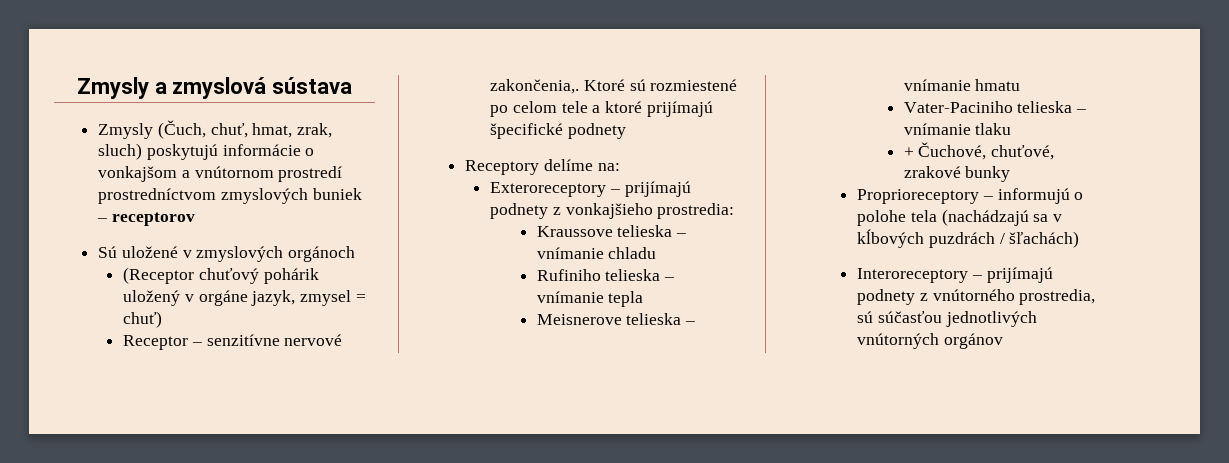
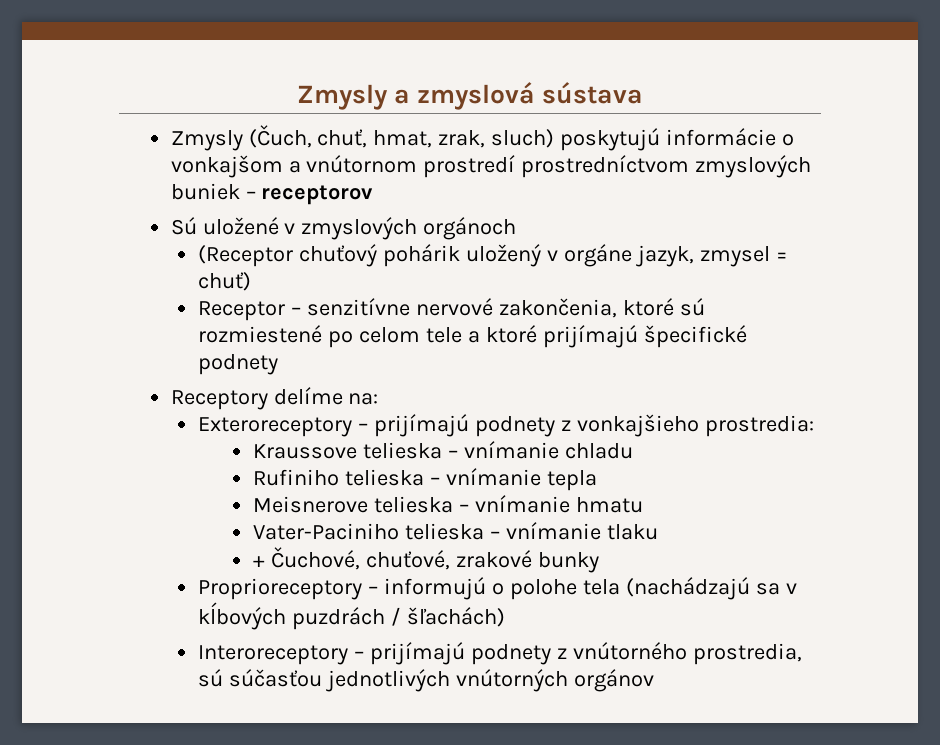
[490,79,625,94] zakončenia,. Ktoré -> [498,298,674,318] zakončenia, ktoré

